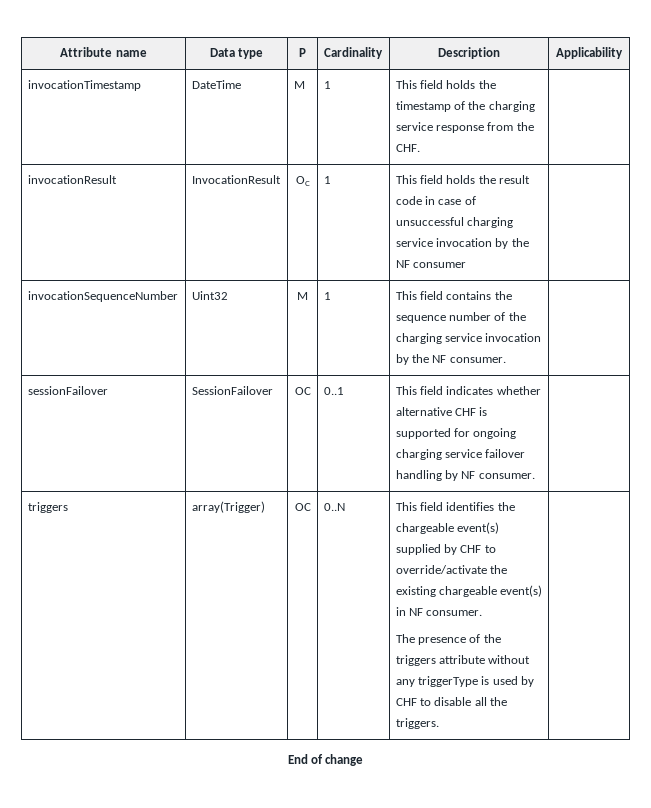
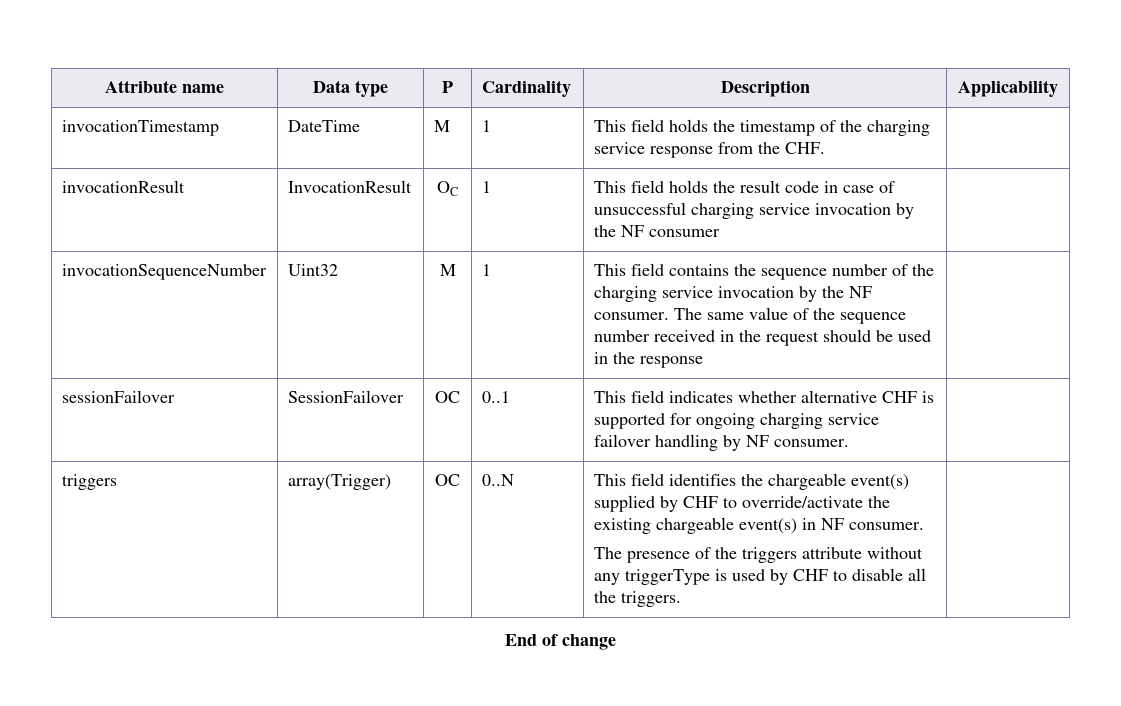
(506, 360) none -> [673,307,906,324] [593,329,931,346] [593,352,703,368] The same value of the sequence number received in the request should be used in the response

